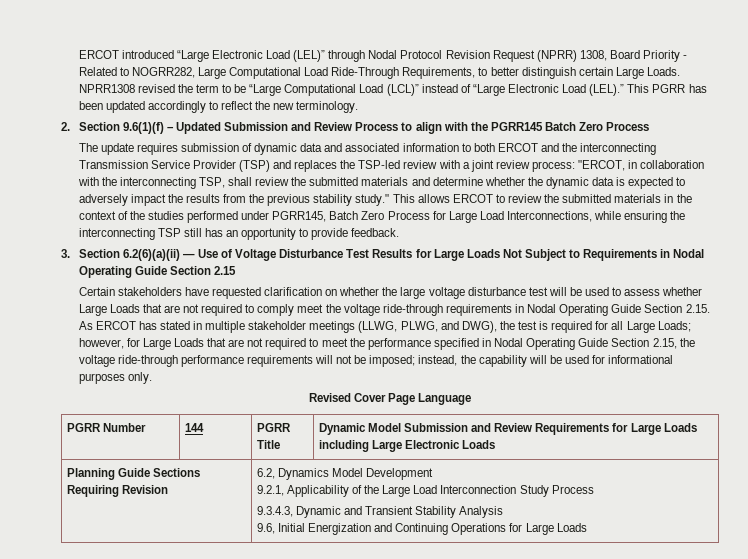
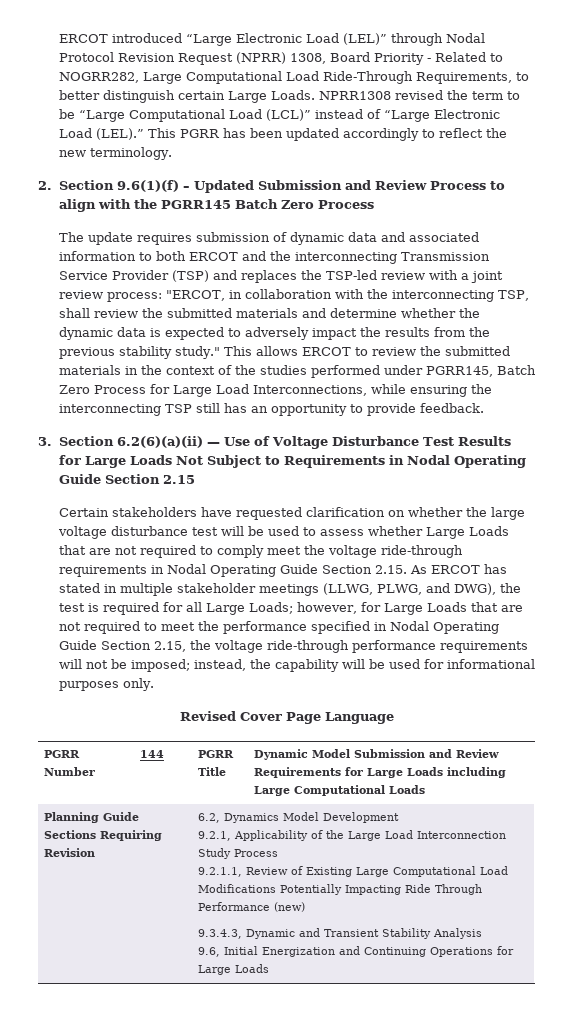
[405,440,461,449] Electronic -> [293,785,385,796] Computational
(594, 489) none -> [197,866,508,877] [197,884,482,895] [197,902,305,912] // 9.2.1.1, Review of Existing Large Computational Load Modifications Potentially Impacting Ride Through Performance (new)

